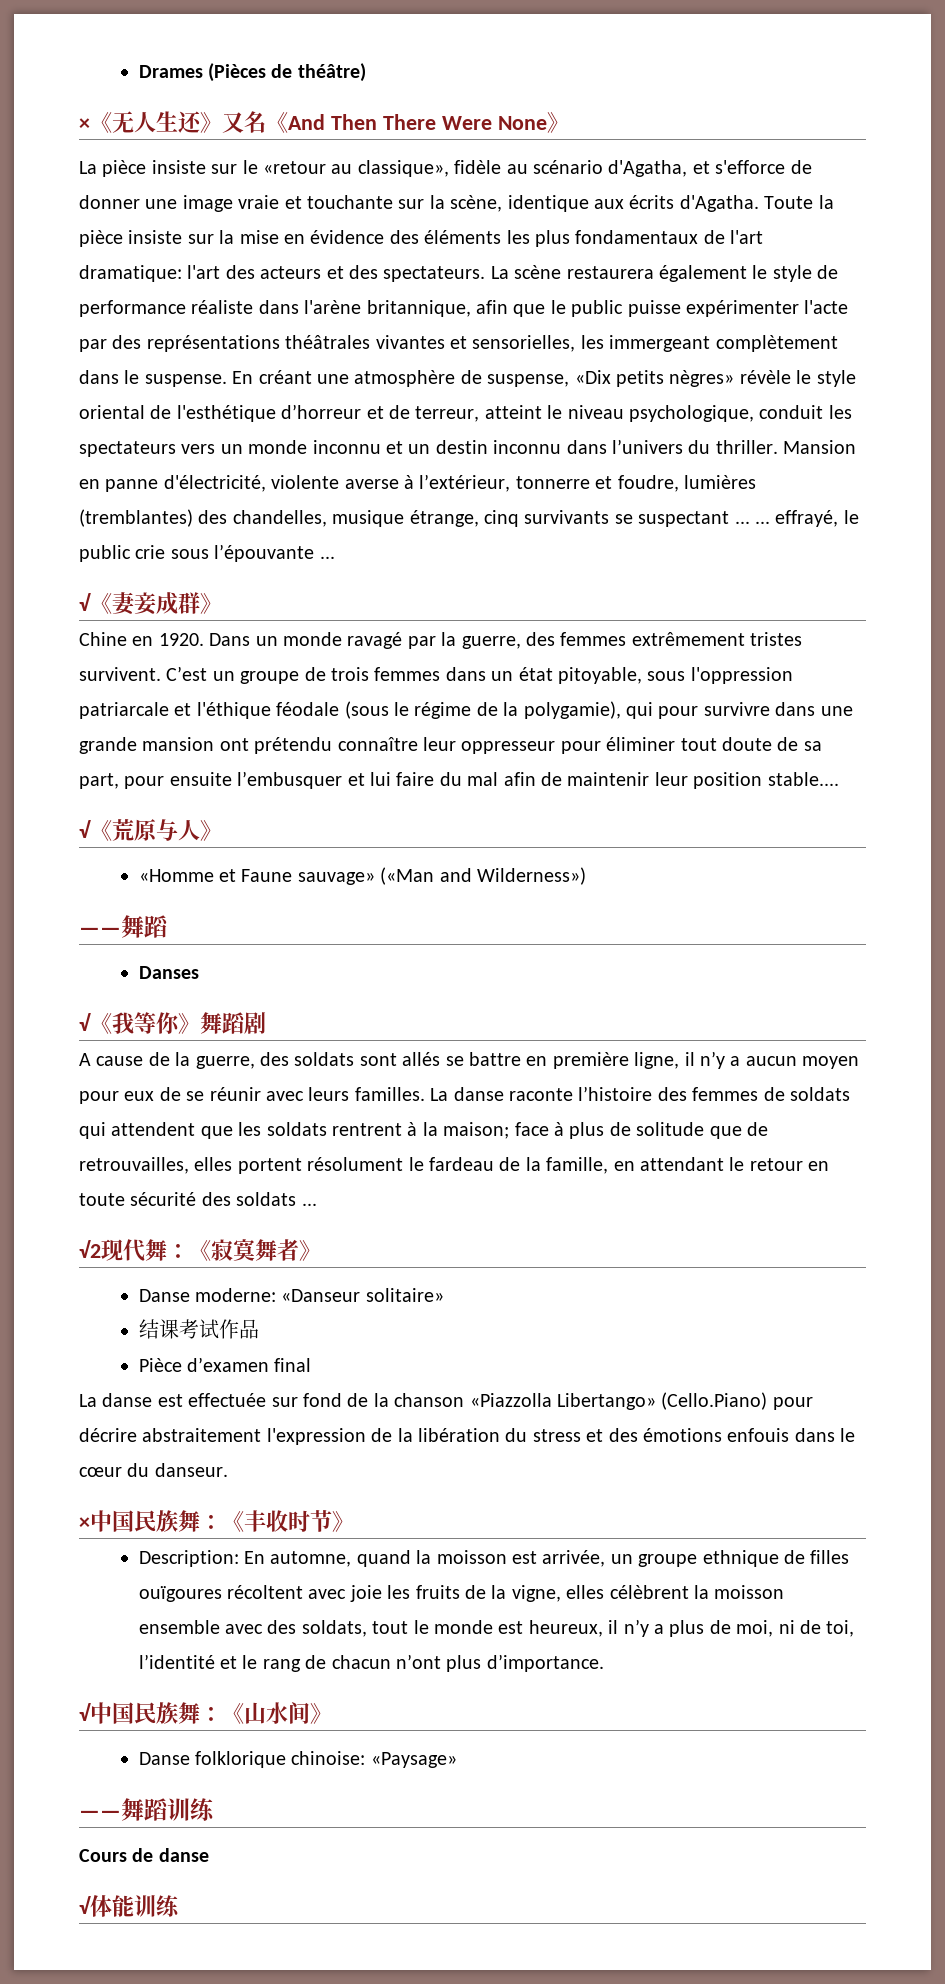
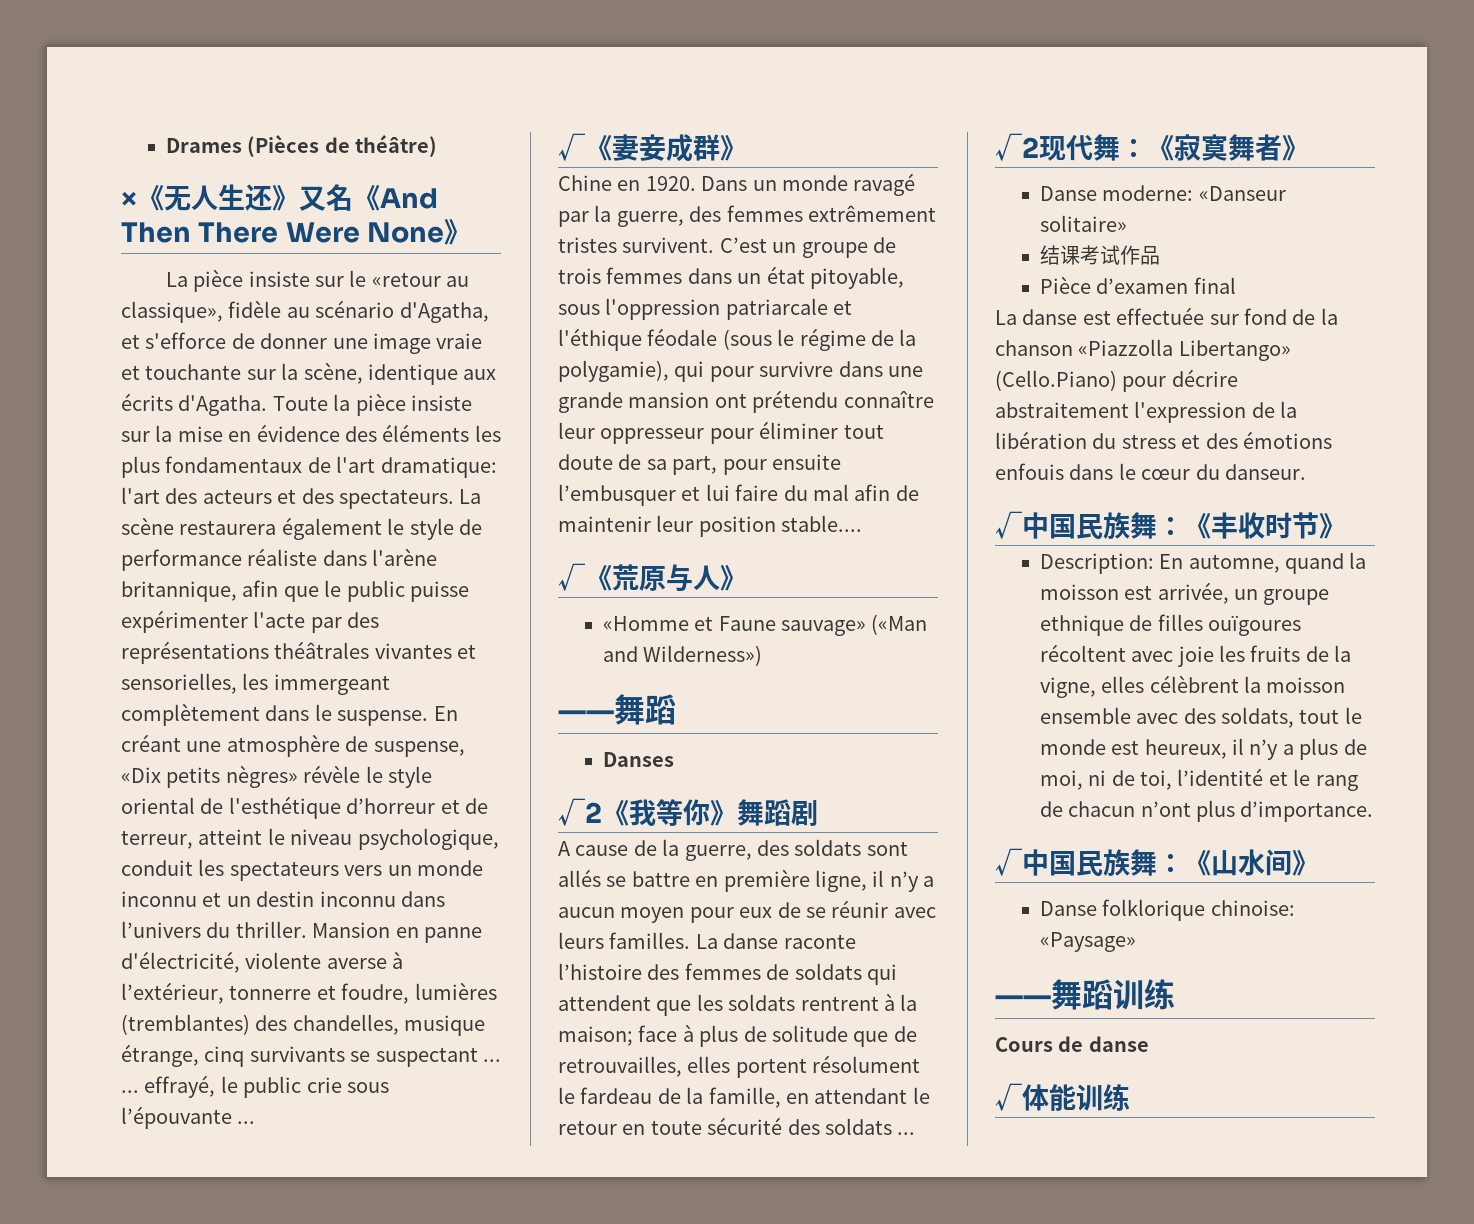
[79,1013,91,1031] √ -> [558,798,602,826] √2
[79,1517,90,1529] × -> [995,511,1022,539] √

